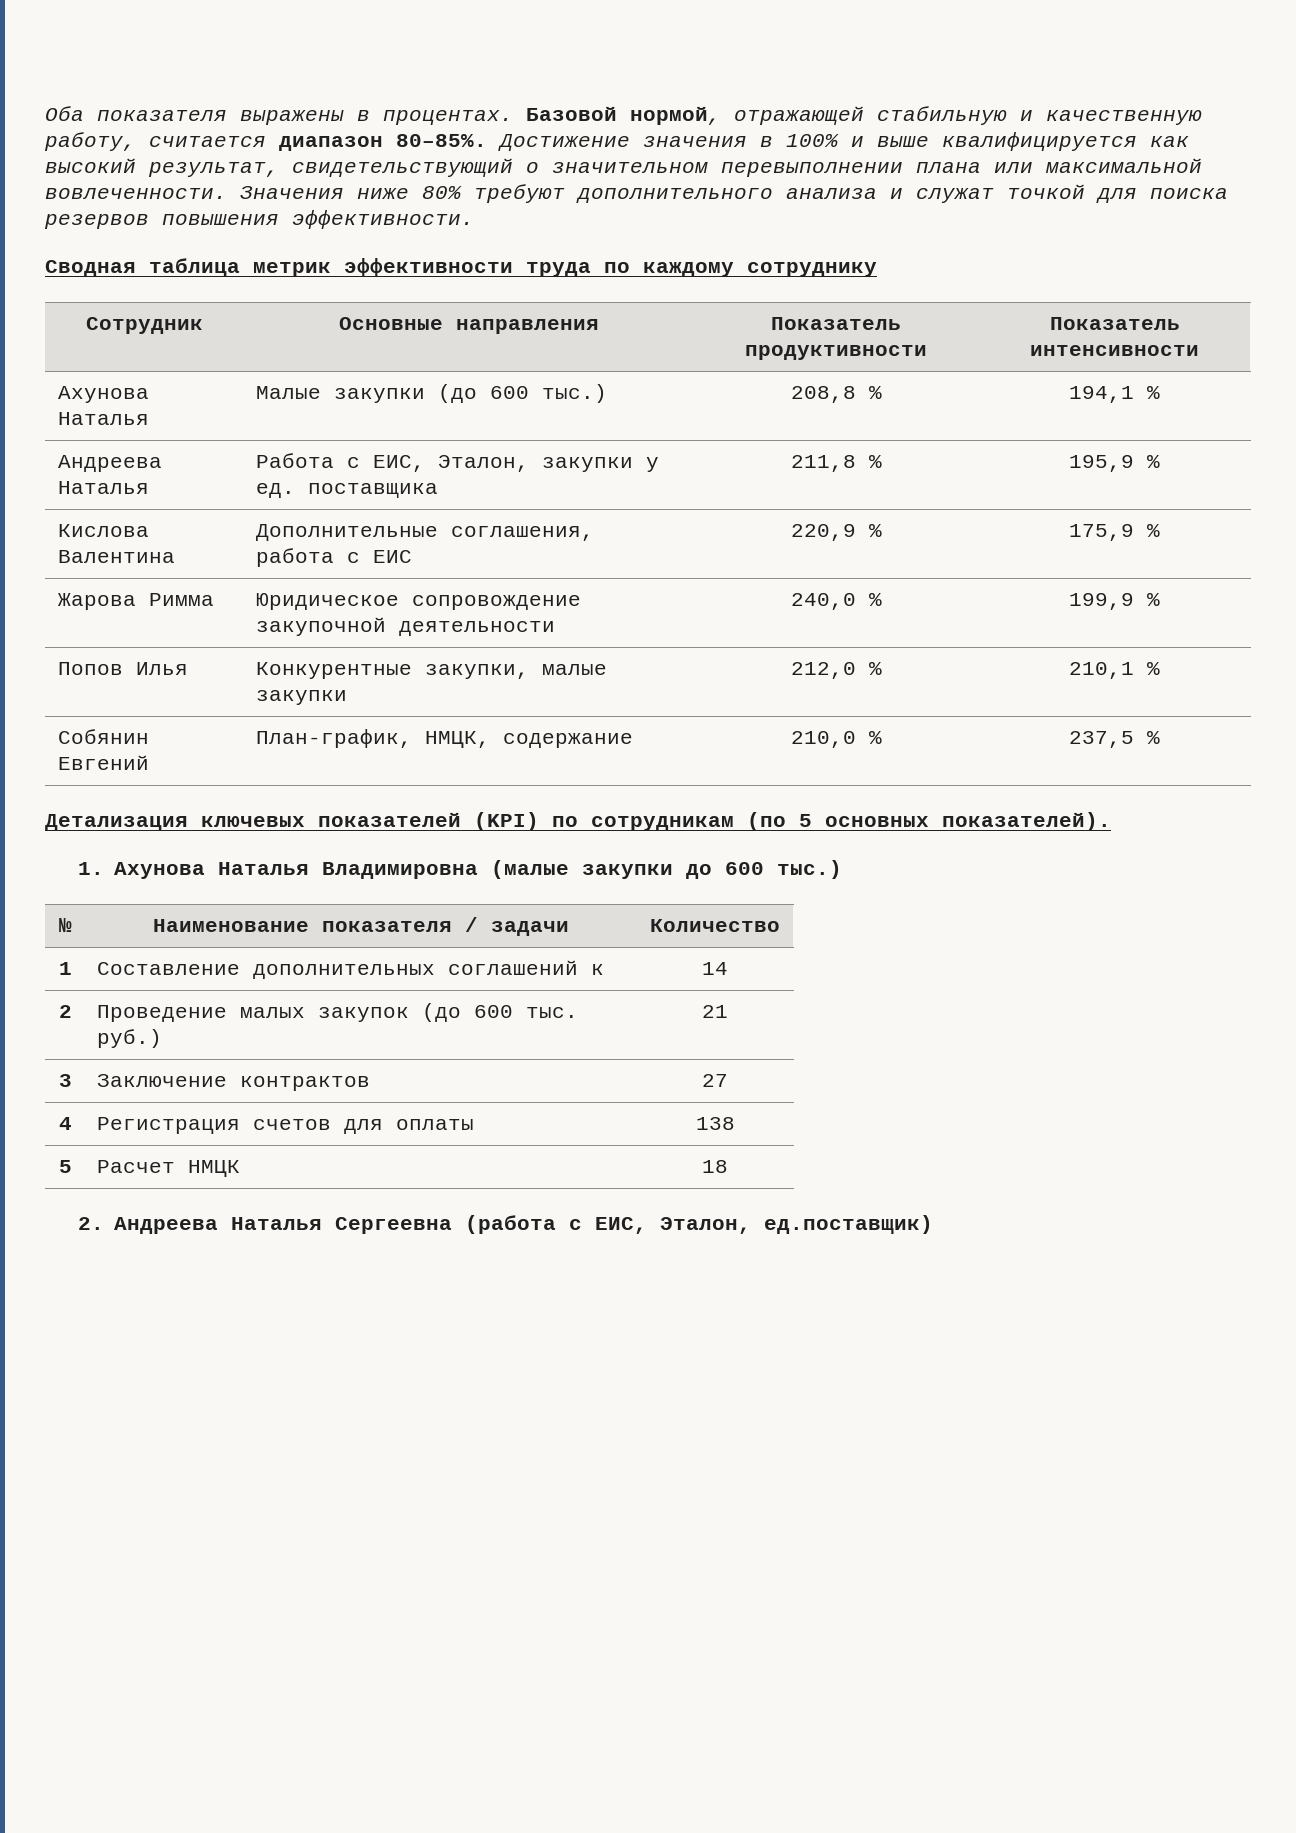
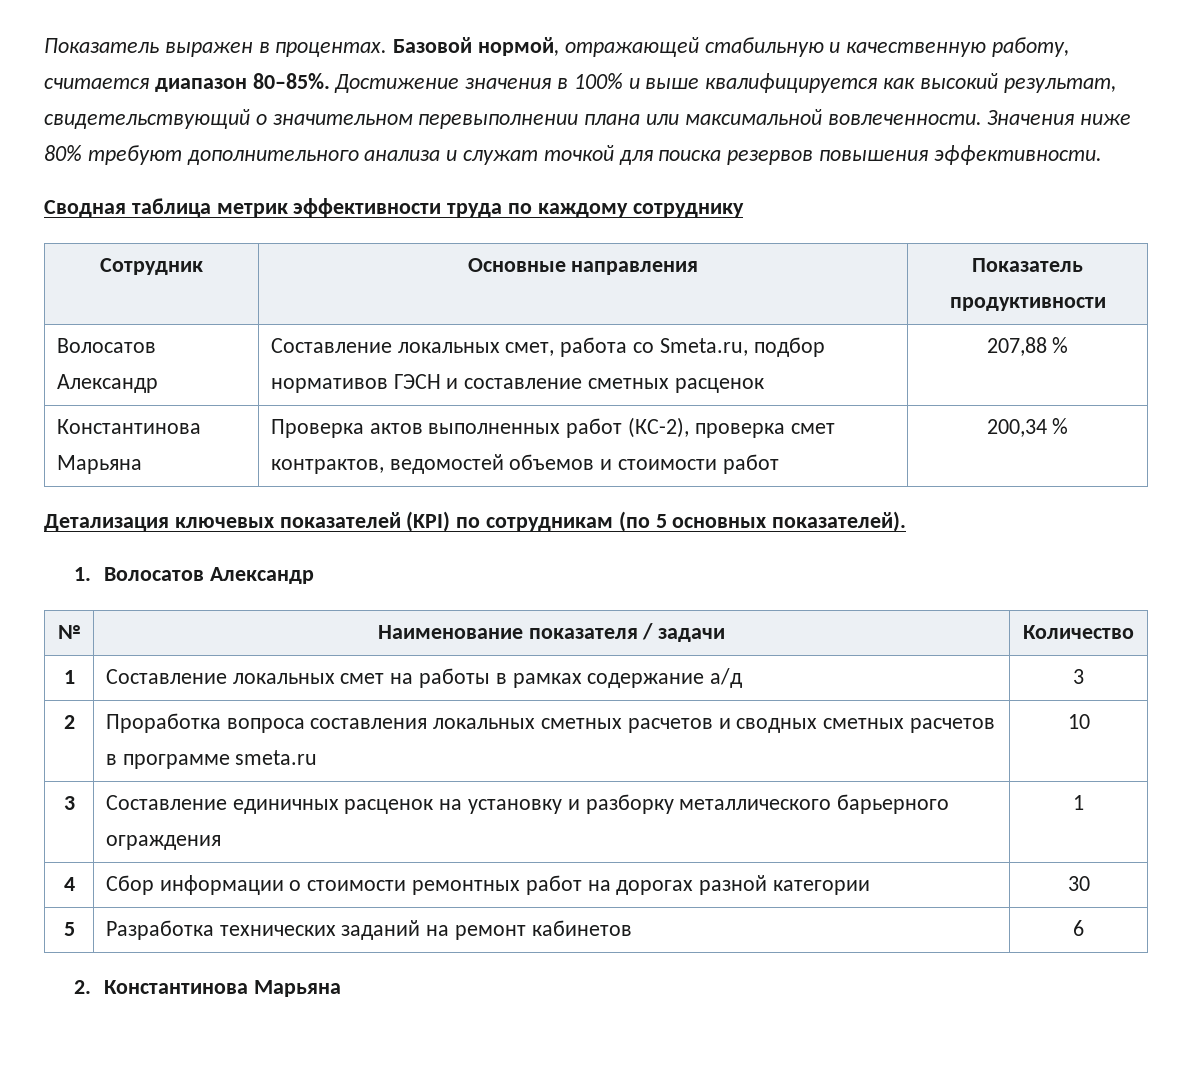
[45,106,344,125] Оба показателя выражены -> [44,38,253,57] Показатель выражен
[1049,317,1180,330] [1030,345,1199,356] [57,386,149,403] [57,412,149,425] [255,384,607,403] [790,386,882,403] [1069,386,1160,403] [57,455,162,472] [57,481,149,494] [255,453,659,472] [255,483,438,498] [790,455,882,472] [1069,455,1160,472] [57,524,149,537] [57,550,175,563] [255,524,594,541] [255,548,412,567] [790,524,882,541] [1069,524,1160,541] [57,593,214,610] [255,593,581,610] [255,617,555,636] [790,593,882,610] [1069,593,1160,610] [57,662,188,675] [255,662,607,679] [255,690,347,705] [790,662,882,679] [1069,662,1160,679] [57,729,149,744] [57,755,149,770] [255,729,633,748] [790,731,882,748] [1069,731,1134,748] | Показатель интенсивности // Ахунова Наталья | Малые закупки (до 600 тыс.) | 208,8 % | 194,1 % // Андреева Наталья | Работа с ЕИС, Эталон, закупки у ед. поставщика | 211,8 % | 195,9 % // Кислова Валентина | Дополнительные соглашения, работа с ЕИС | 220,9 % | 175,9 % // Жарова Римма | Юридическое сопровождение закупочной деятельности | 240,0 % | 199,9 % // Попов Илья | Конкурентные закупки, малые закупки | 212,0 % | 210,1 % // Собянин Евгений | План-график, НМЦК, содержание | 210,0 % | 237,5 -> [56,338,156,353] [56,374,158,393] [270,337,825,357] [270,374,764,393] [986,337,1069,356] [56,419,201,434] [56,455,142,474] [270,417,835,438] [270,454,779,474] [986,419,1047,437] // Волосатов Александр | Составление локальных смет, работа со Smeta.ru, подбор нормативов ГЭСН и составление сметных расценок | 207,88 % // Константинова Марьяна | Проверка актов выполненных работ (КС-2), проверка смет контрактов, ведомостей объемов и стоимости работ | 200,34
[114,860,843,879] Ахунова Наталья Владимировна (малые закупки до 600 тыс.) -> [104,567,314,584] Волосатов Александр
[252,960,604,979] [702,962,728,975] [58,1005,72,1018] [96,1003,578,1022] [96,1029,162,1048] [702,1005,728,1018] [58,1074,72,1087] [96,1074,370,1091] [702,1074,728,1087] [58,1117,72,1130] [96,1117,474,1134] [695,1117,735,1130] [58,1160,72,1173] [96,1160,240,1177] [702,1160,728,1173] [77,1215,934,1234] дополнительных соглашений к | 14 // 2 | Проведение малых закупок (до 600 тыс. руб.) | 21 // 3 | Заключение контрактов | 27 // 4 | Регистрация счетов для оплаты | 138 // 5 | Расчет НМЦК | 18 // 2. Андреева Наталья Сергеевна (работа с ЕИС, Эталон, ед.поставщик) -> [232,668,743,688] [1073,669,1084,684] [63,715,75,729] [105,713,995,733] [105,750,318,769] [1067,714,1090,729] [63,796,75,810] [105,794,950,814] [105,835,221,850] [1073,795,1084,810] [63,877,75,891] [105,875,870,895] [1067,876,1090,891] [63,922,75,936] [105,920,632,940] [1073,920,1084,936] [74,980,341,997] локальных смет на работы в рамках содержание а/д | 3 // 2 | Проработка вопроса составления локальных сметных расчетов и сводных сметных расчетов в программе smeta.ru | 10 // 3 | Составление единичных расценок на установку и разборку металлического барьерного ограждения | 1 // 4 | Сбор информации о стоимости ремонтных работ на дорогах разной категории | 30 // 5 | Разработка технических заданий на ремонт кабинетов | 6 // 2. Константинова Марьяна

